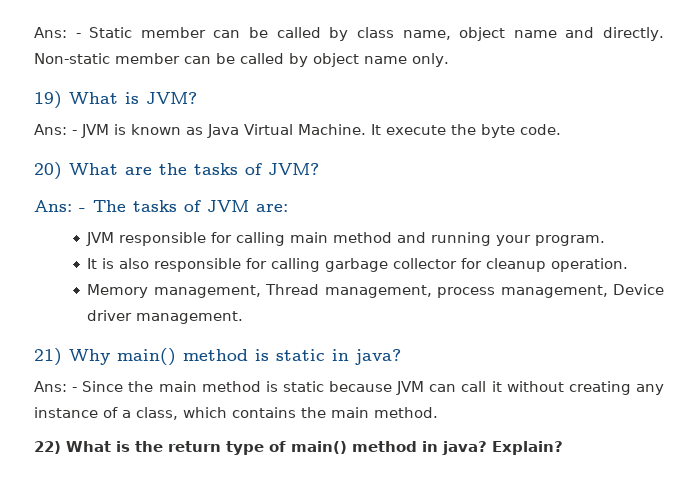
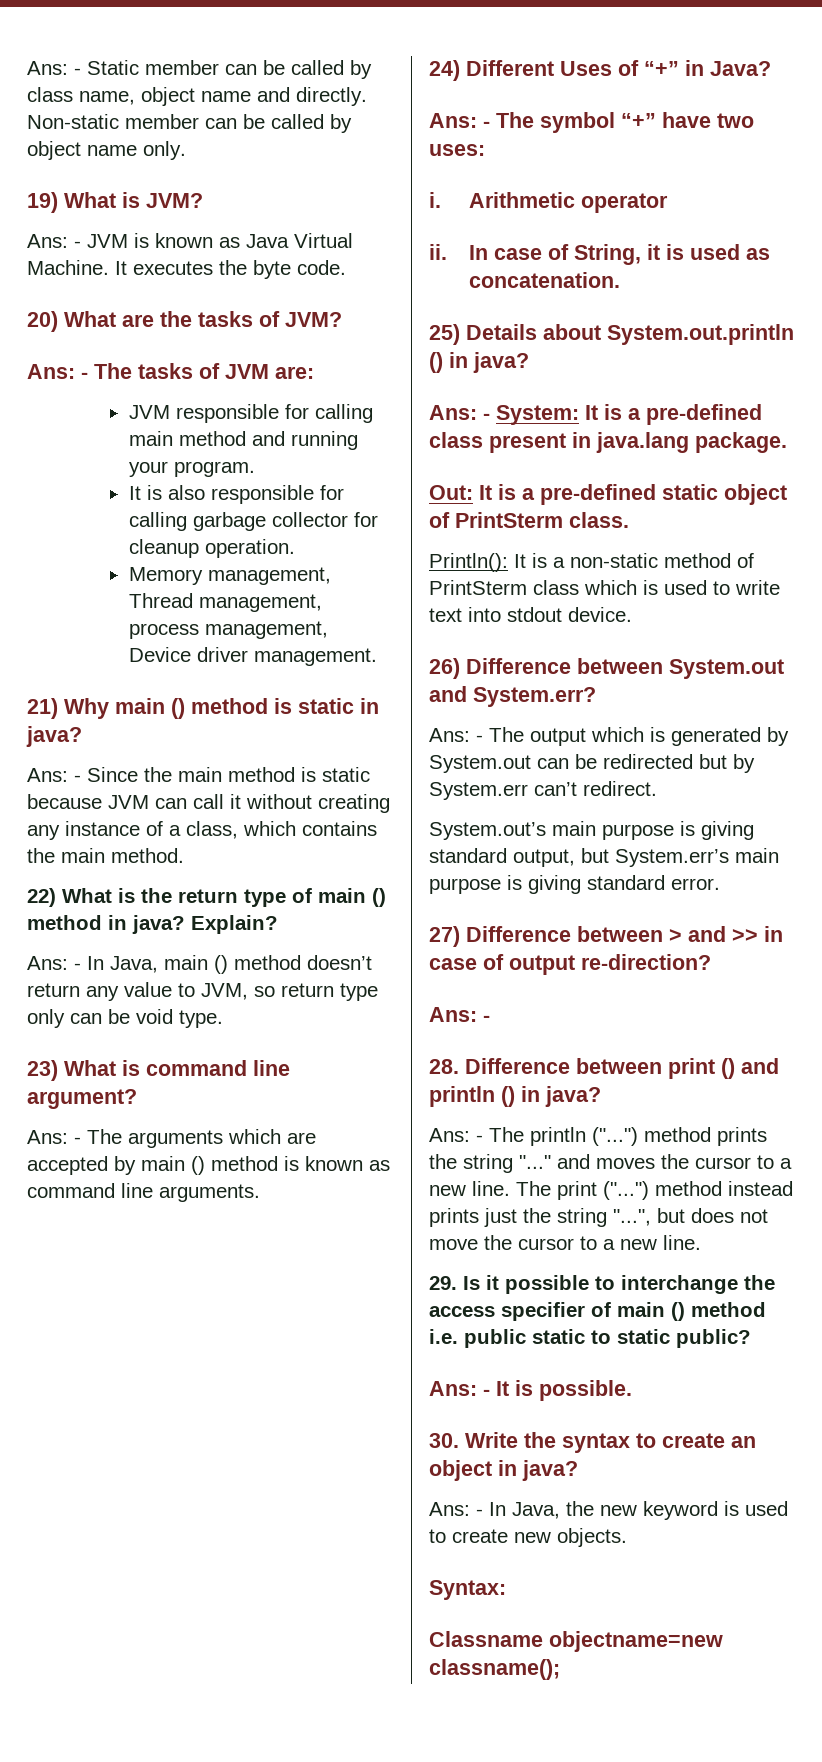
[386,125,446,135] execute -> [133,261,213,275] executes
[117,348,176,366] main() -> [115,698,185,719] main ()
[291,441,347,454] main() -> [318,888,386,907] main ()
(563, 448) none -> [27,955,372,974] [27,982,378,1001] [27,1009,223,1028] [27,1060,290,1081] [27,1089,137,1109] [27,1129,316,1148] [27,1156,390,1175] [27,1183,260,1202] [429,60,771,81] [429,112,754,133] [429,144,485,156] [429,192,668,213] [429,244,770,265] [468,272,620,288] [429,324,794,345] [429,352,529,373] [429,404,762,425] [429,432,787,453] [429,484,787,505] [429,512,629,528] [429,553,754,572] [429,580,780,595] [429,607,632,622] [429,658,784,679] [429,686,596,707] [429,727,789,746] [429,754,755,773] [429,781,657,800] [429,821,754,840] [429,848,779,867] [429,875,720,894] [429,926,783,947] [429,954,711,975] [429,1007,490,1022] [429,1058,779,1079] [429,1086,601,1107] [429,1127,767,1146] [429,1154,792,1173] [429,1181,793,1200] [429,1208,768,1227] [429,1235,701,1250] [429,1275,775,1294] [429,1302,766,1321] [429,1329,751,1348] [429,1380,632,1401] [429,1432,756,1453] [429,1460,578,1481] [429,1501,788,1520] [429,1528,627,1547] [429,1580,506,1600] [429,1631,723,1652] [429,1659,560,1680] // Ans: - In Java, main () method doesn’t return any value to JVM, so return type only can be void type. // 23) What is command line argument? // Ans: - The arguments which are accepted by main () method is known as command line arguments. // 24) Different Uses of “+” in Java? // Ans: - The symbol “+” have two uses: // i. Arithmetic operator // ii. In case of String, it is used as concatenation. // 25) Details about System.out.println () in java? // Ans: - System: It is a pre-defined class present in java.lang package. // Out: It is a pre-defined static object of PrintSterm class. // Println(): It is a non-static method of PrintSterm class which is used to write text into stdout device. // 26) Difference between System.out and System.err? // Ans: - The output which is generated by System.out can be redirected but by System.err can’t redirect. // System.out’s main purpose is giving standard output, but System.err’s main purpose is giving standard error. // 27) Difference between > and >> in case of output re-direction? // Ans: - // 28. Difference between print () and println () in java? // Ans: - The println ("...") method prints the string "..." and moves the cursor to a new line. The print ("...") method instead prints just the string "...", but does not move the cursor to a new line. // 29. Is it possible to interchange the access specifier of main () method i.e. public static to static public? // Ans: - It is possible. // 30. Write the syntax to create an object in java? // Ans: - In Java, the new keyword is used to create new objects. // Syntax: // Classname objectname=new classname();

